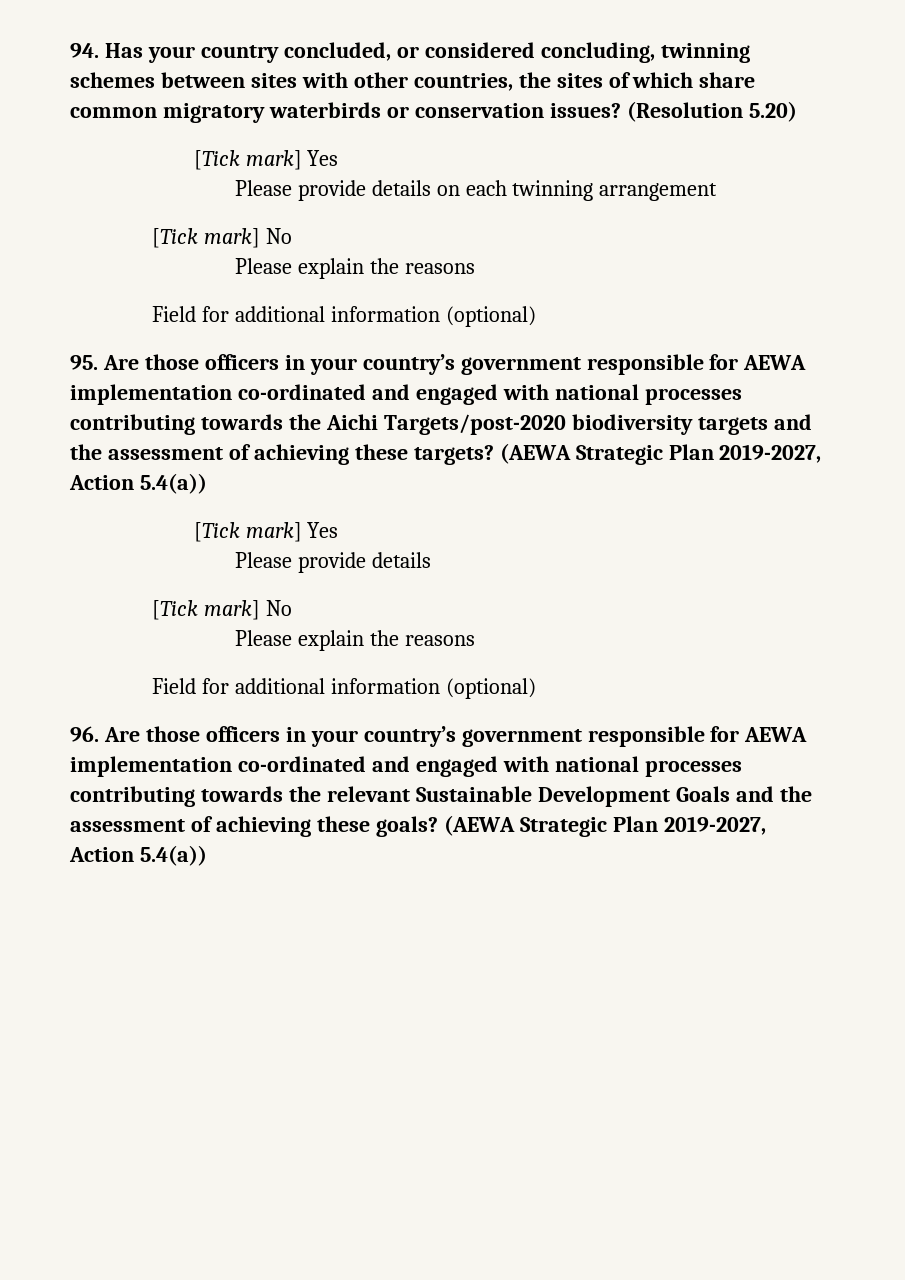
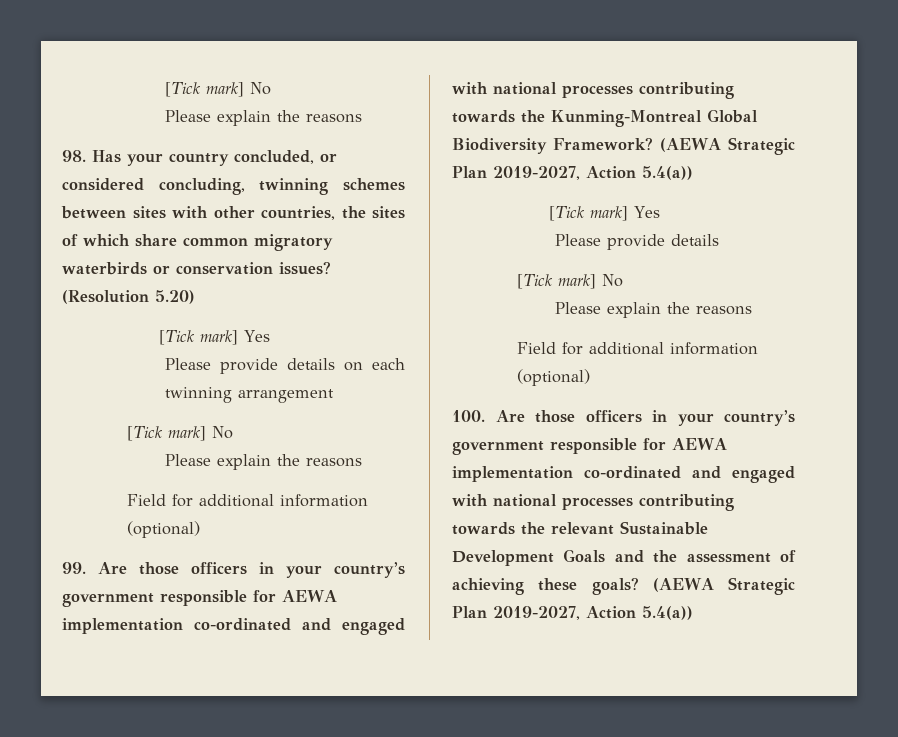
[70,43,99,58] 94. -> [164,82,271,97] [164,110,362,126] [62,150,86,162] [Tick mark] No // Please explain the reasons // 98.
[70,355,98,370] 95. -> [62,562,86,574] 99.
[325,414,812,435] [70,444,494,465] Aichi Targets/post-2020 biodiversity targets and the assessment of achieving these targets? -> [551,109,758,127] [452,137,654,154] Kunming-Montreal Global Biodiversity Framework?
[70,726,99,742] 96. -> [452,410,485,422] 100.

